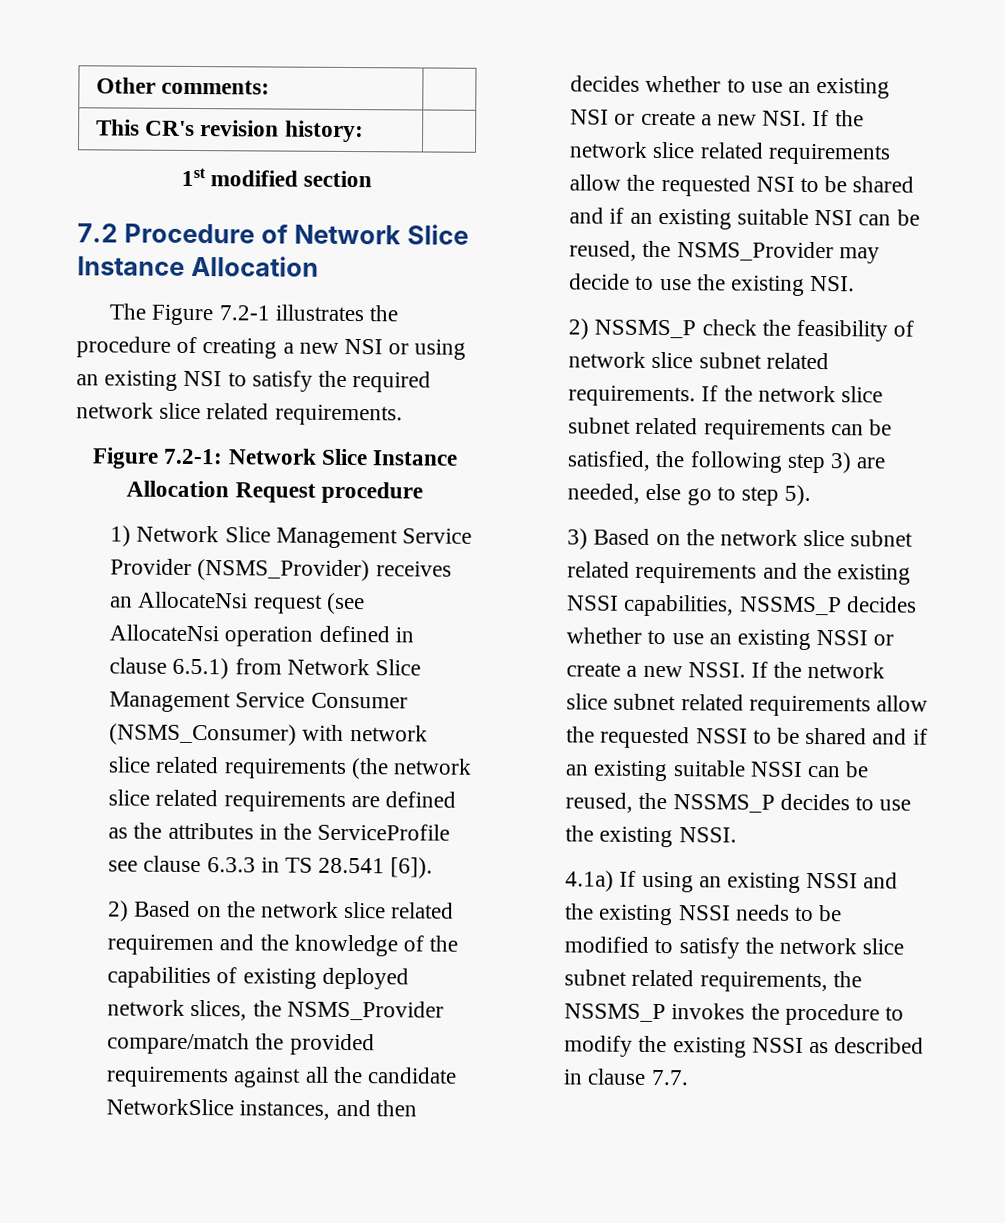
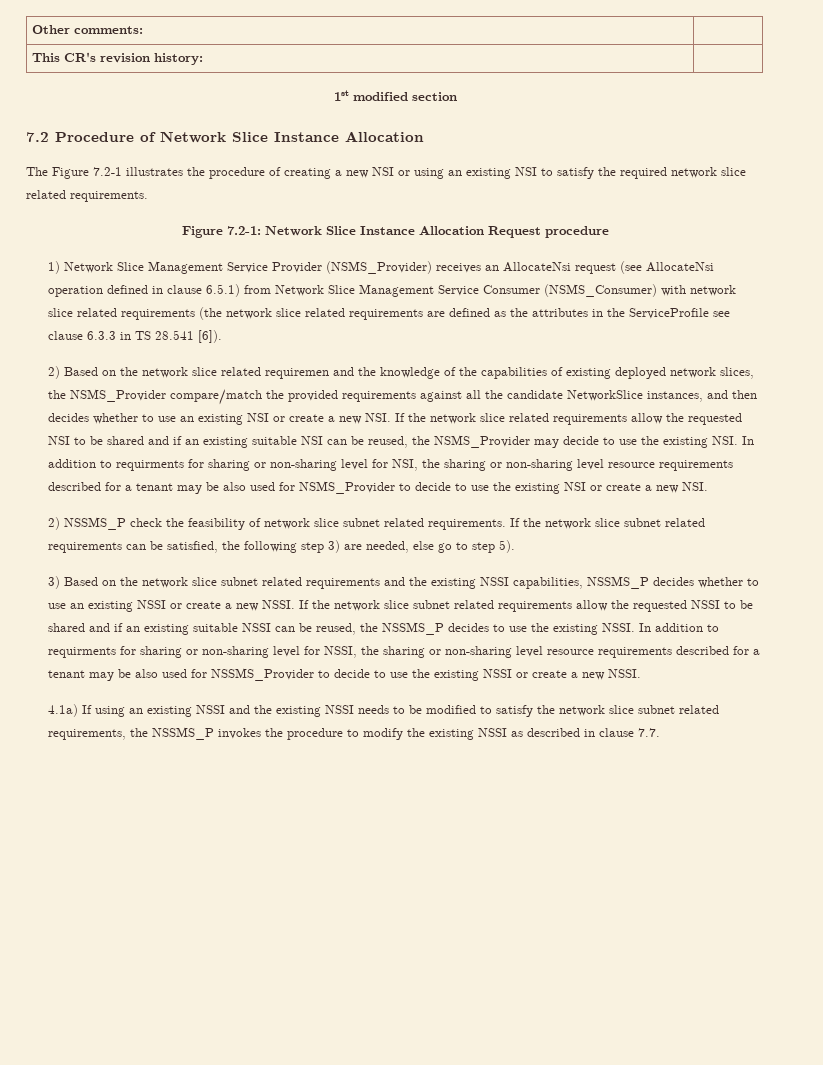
(856, 283) none -> [741,436,754,445] [47,459,733,471] [47,481,708,494] In addition to requirments for sharing or non-sharing level for NSI, the sharing or non-sharing level resource requirements described for a tenant may be also used for NSMS_Provider to decide to use the existing NSI or create a new NSI.
(737, 835) none -> [638,623,719,632] [47,646,760,658] [47,668,641,681] In addition to requirments for sharing or non-sharing level for NSSI, the sharing or non-sharing level resource requirements described for a tenant may be also used for NSSMS_Provider to decide to use the existing NSSI or create a new NSSI.

